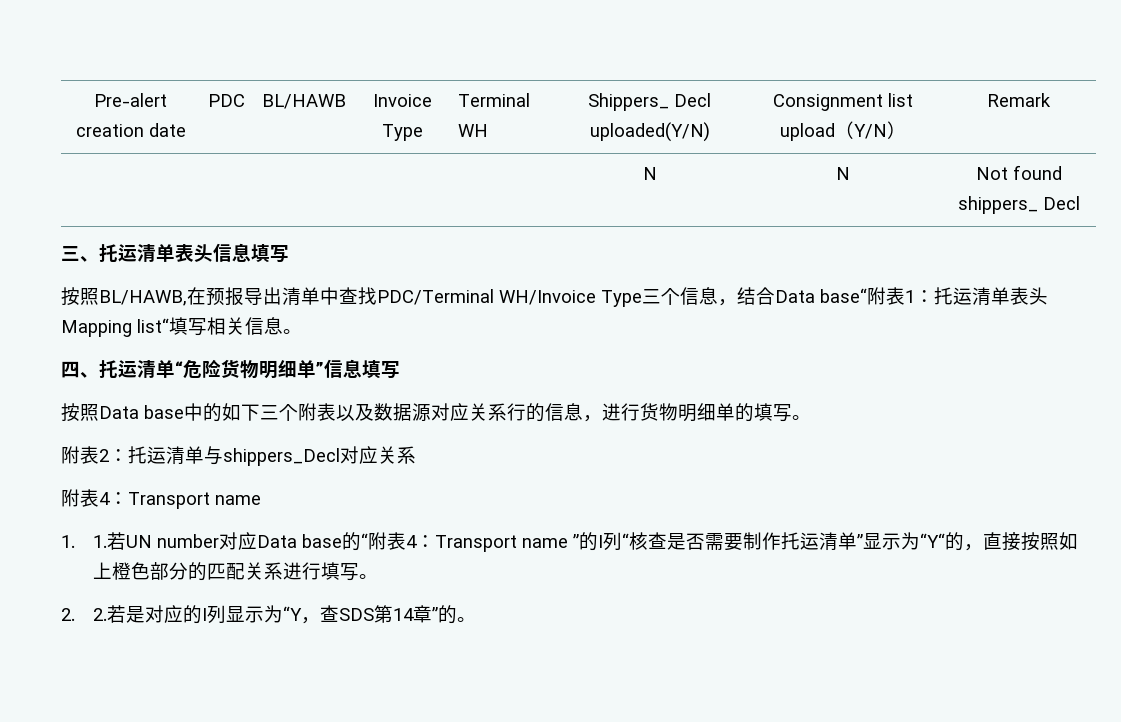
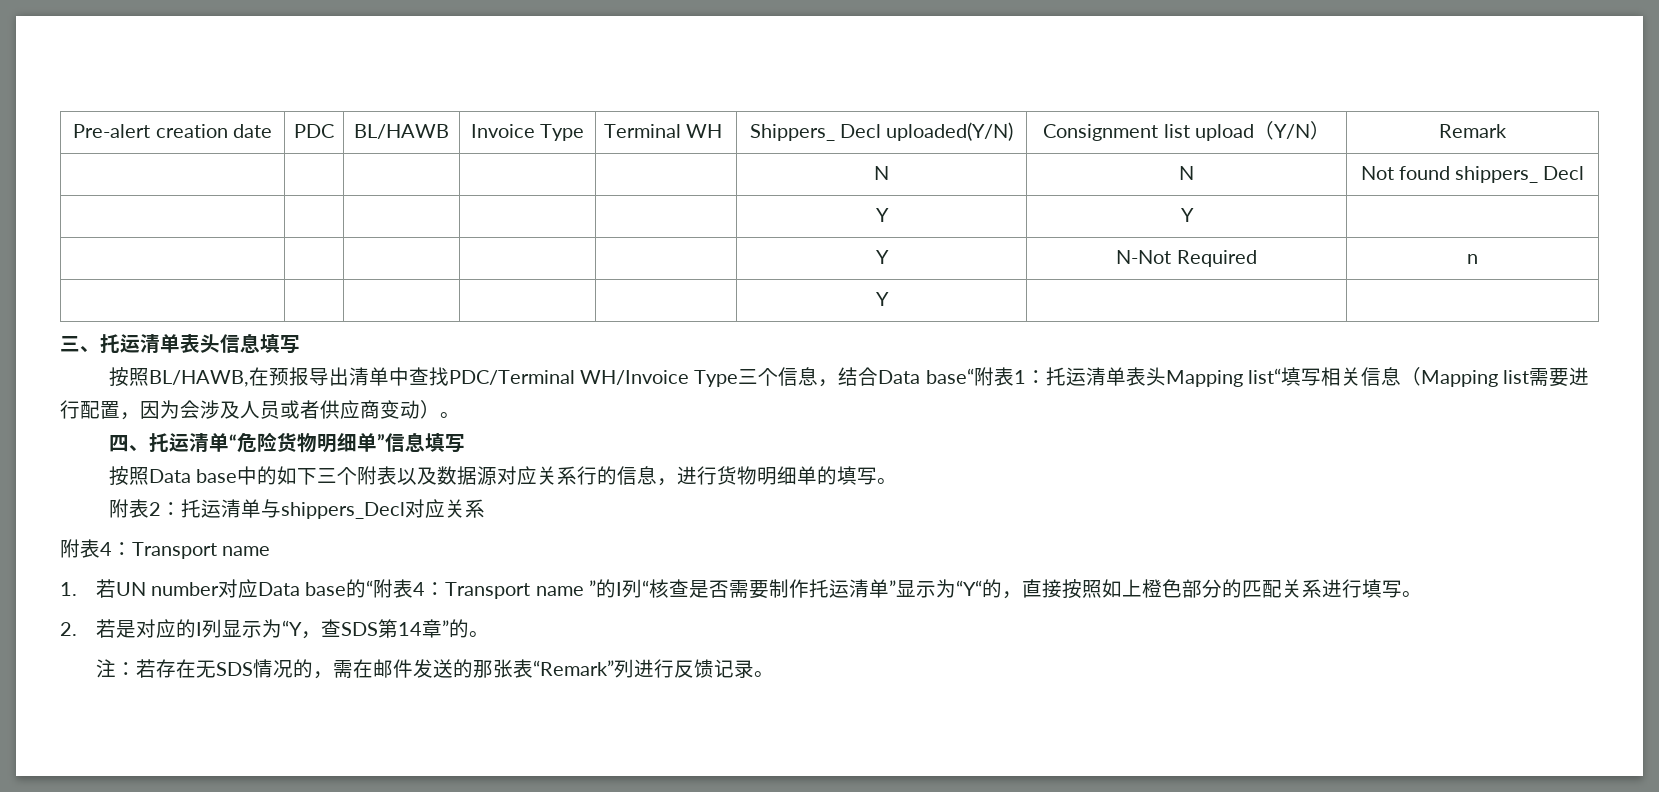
(1080, 203) none -> [875,208,889,222] [1180,208,1194,222] [875,250,889,264] [1116,250,1257,267] [1467,254,1478,264] [875,292,889,306] // | | | | | Y | Y | // | | | | | Y | N-Not Required | n // | | | | | Y | |
(283, 326) none -> [1400,367,1590,387] [60,400,440,420] （Mapping list需要进行配置，因为会涉及人员或者供应商变动）
[93,535,108,548] 1. -> (77, 589) none
[93,608,108,621] 2. -> (77, 629) none
(477, 619) none -> [95,659,774,679] // 注：若存在无SDS情况的，需在邮件发送的那张表“Remark”列进行反馈记录。

